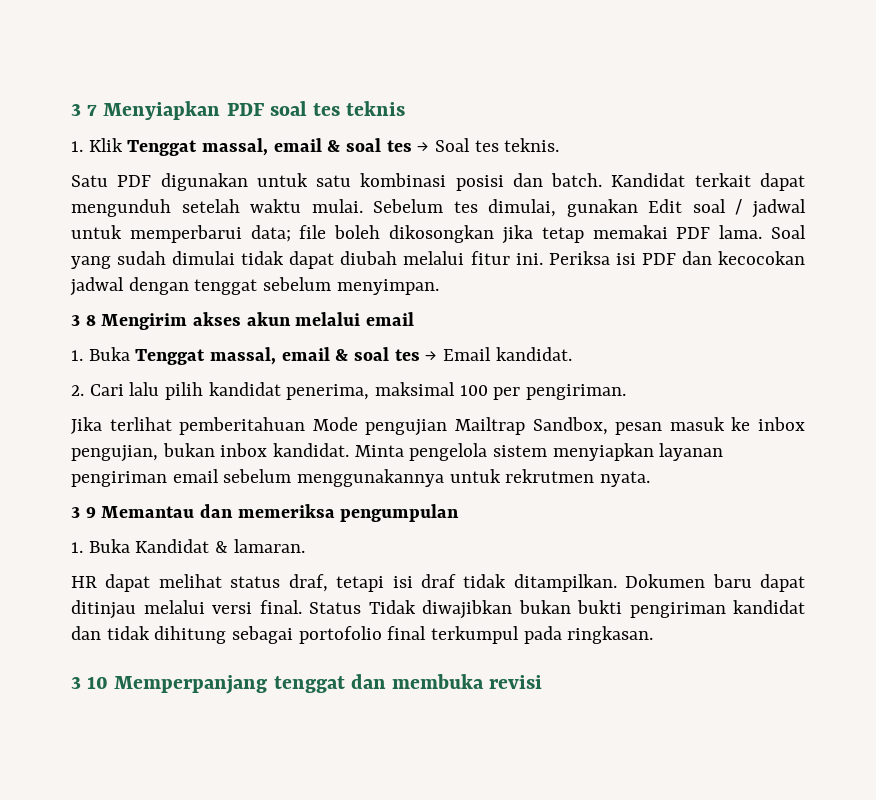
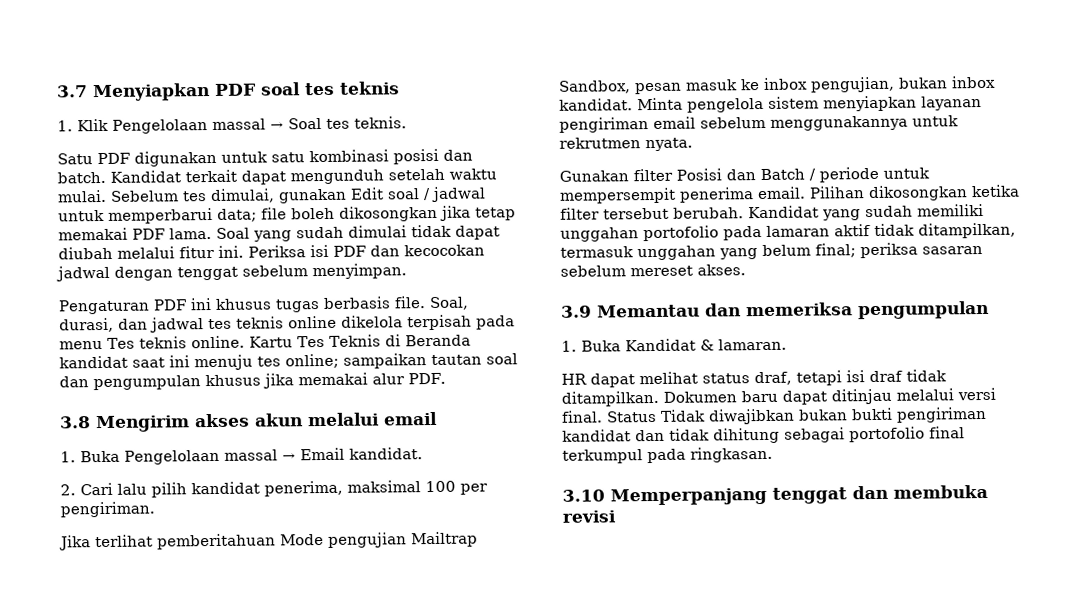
[71,104,98,116] 3 7 -> [57,85,88,98] 3.7
[127,138,412,156] Tenggat massal, email & soal tes -> [112,118,266,134] Pengelolaan massal
[71,315,96,326] 3 8 -> [58,296,469,315] [59,314,515,333] [59,334,471,350] [59,353,518,371] [59,372,446,391] [60,416,91,429] Pengaturan PDF ini khusus tugas berbasis file. Soal, durasi, dan jadwal tes teknis online dikelola terpisah pada menu Tes teknis online. Kartu Tes Teknis di Beranda kandidat saat ini menuju tes online; sampaikan tautan soal dan pengumpulan khusus jika memakai alur PDF. // 3.8
[135,347,420,365] Tenggat massal, email & soal tes -> [124,449,278,465] Pengelolaan massal
[71,507,96,518] 3 9 -> [559,166,930,183] [559,184,1020,204] [560,203,984,221] [560,222,1016,242] [560,242,983,261] [560,264,746,277] [561,305,592,318] Gunakan filter Posisi dan Batch / periode untuk mempersempit penerima email. Pilihan dikosongkan ketika filter tersebut berubah. Kandidat yang sudah memiliki unggahan portofolio pada lamaran aktif tidak ditampilkan, termasuk unggahan yang belum final; periksa sasaran sebelum mereset akses. // 3.9
[71,676,109,689] 3 10 -> [562,489,605,502] 3.10

